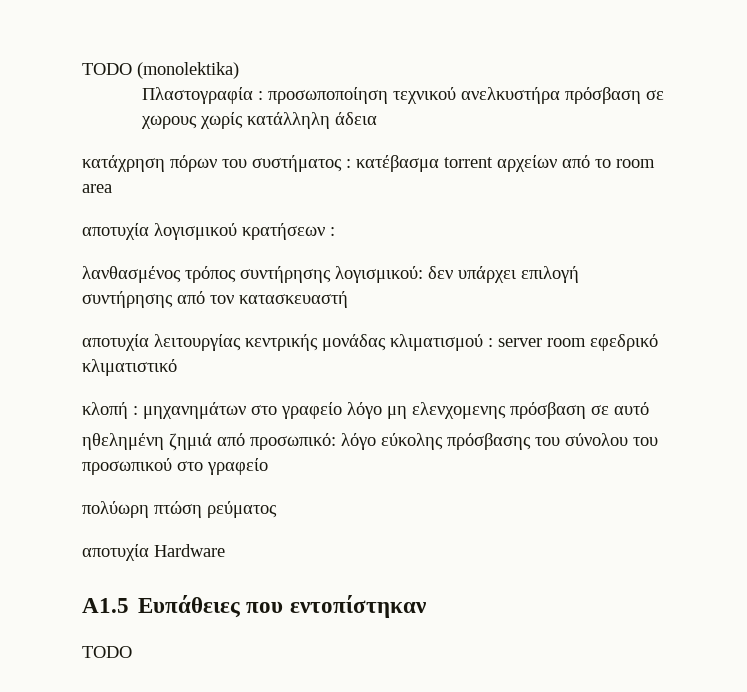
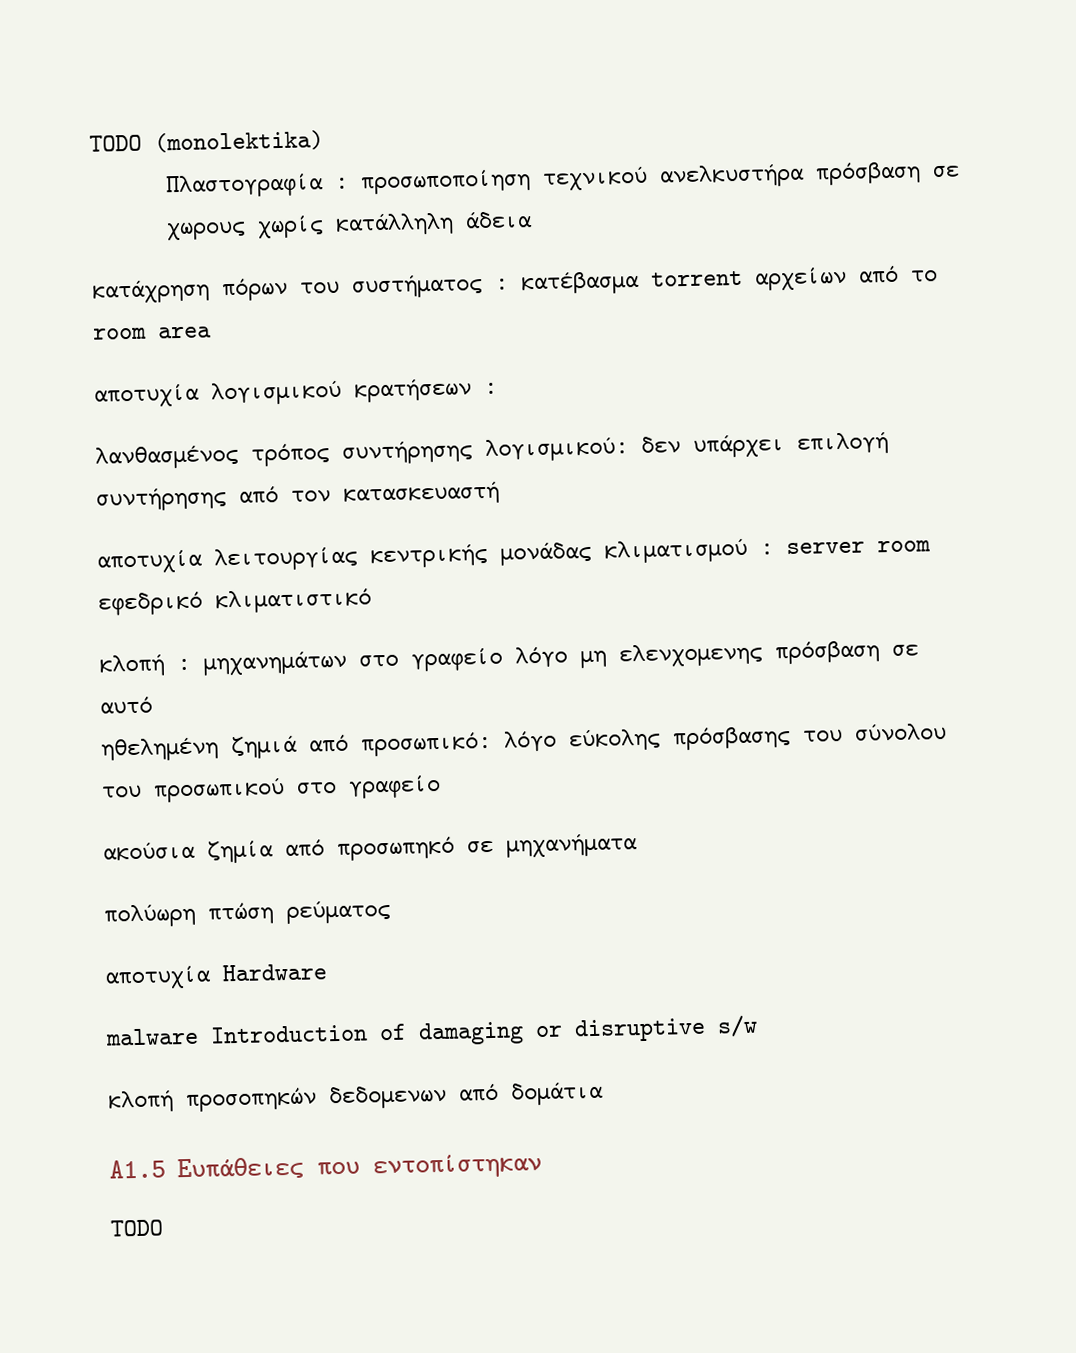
(268, 466) none -> [103,833,638,864] // ακούσια ζημία από προσωπηκό σε μηχανήματα
(225, 550) none -> [105,1014,758,1046] [108,1081,604,1113] // malware Introduction of damaging or disruptive s/w // κλοπή προσοπηκών δεδομενων από δομάτια

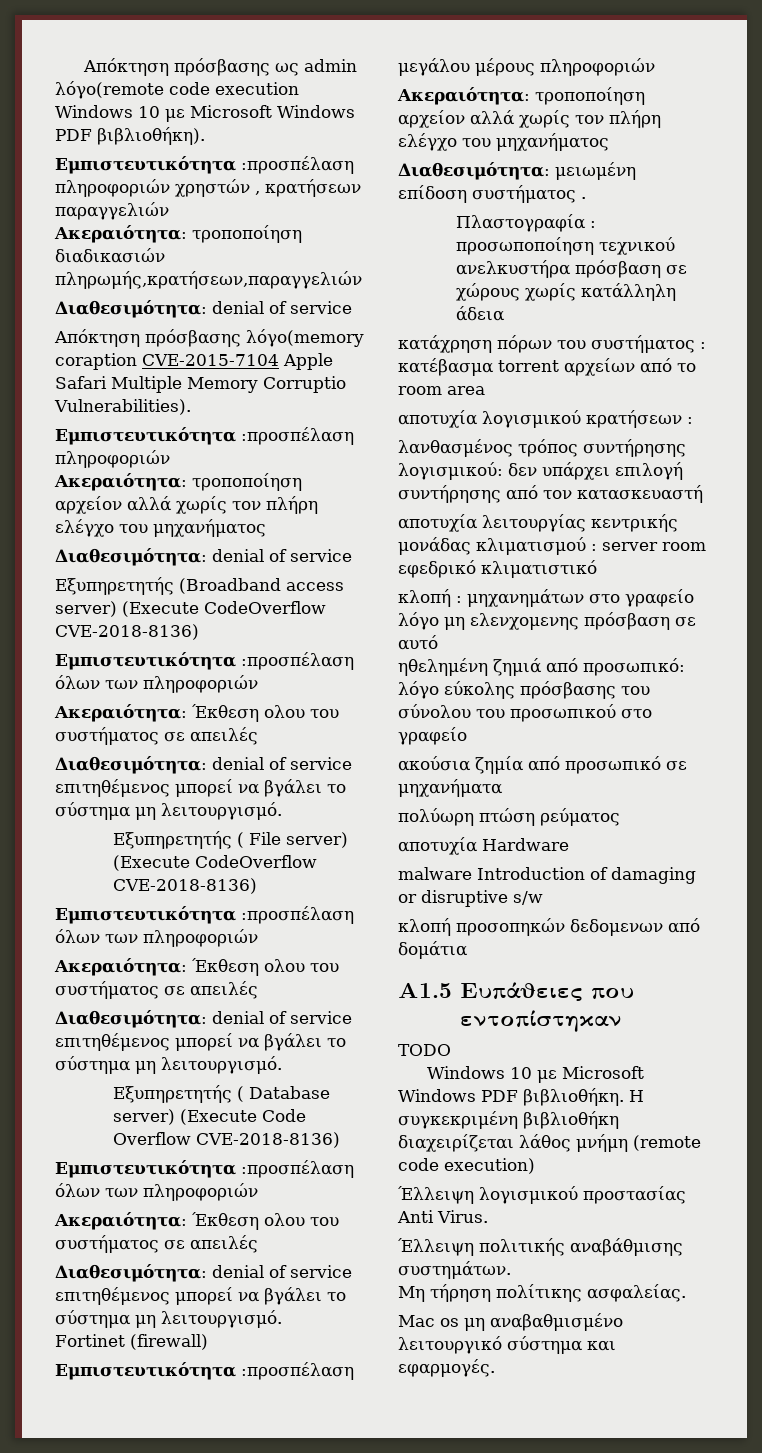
[89,130,324,153] TODO (monolektika) -> [82,58,357,76] [55,81,299,99] [55,105,355,122] [55,127,205,145] [55,156,354,174] [55,179,361,197] [55,202,169,220] [54,225,302,243] [55,248,165,263] [55,271,362,289] [55,300,352,318] [54,329,364,347] [55,353,333,370] [55,376,346,393] [54,399,191,415] [55,427,354,445] [55,450,170,468] [54,473,302,491] [55,496,318,514] [55,519,266,537] [55,548,352,566] [55,577,344,595] [55,601,326,617] [55,624,199,640] [55,652,354,670] [55,675,258,693] [54,704,339,722] [55,727,258,745] [55,756,352,774] [55,779,346,797] [55,802,282,820] [113,831,349,849] [113,855,318,871] [113,878,258,894] [55,906,354,924] [55,929,258,947] [54,958,339,976] [55,981,258,999] [55,1010,352,1028] [55,1033,346,1051] [55,1056,282,1074] [113,1085,331,1103] [113,1109,307,1125] [113,1132,341,1148] [55,1160,354,1178] [55,1183,258,1201] [54,1212,339,1230] [55,1235,258,1253] [55,1264,352,1282] [55,1287,346,1305] [55,1310,282,1328] [55,1334,208,1350] [55,1362,354,1380] [398,58,655,76] [397,87,645,105] [398,110,661,128] [398,133,609,151] [398,162,636,180] [398,185,586,203] Απόκτηση πρόσβασης ως admin λόγο(remote code execution Windows 10 με Microsoft Windows PDF βιβλιοθήκη). // Εμπιστευτικότητα :προσπέλαση πληροφοριών χρηστών , κρατήσεων παραγγελιών // Ακεραιότητα: τροποποίηση διαδικασιών πληρωμής,κρατήσεων,παραγγελιών // Διαθεσιμότητα: denial of service // Απόκτηση πρόσβασης λόγο(memory coraption CVE-2015-7104 Apple Safari Multiple Memory Corruptio Vulnerabilities). // Εμπιστευτικότητα :προσπέλαση πληροφοριών // Ακεραιότητα: τροποποίηση αρχείον αλλά χωρίς τον πλήρη ελέγχο του μηχανήματος // Διαθεσιμότητα: denial of service // Εξυπηρετητής (Broadband access server) (Execute CodeOverflow CVE-2018-8136) // Εμπιστευτικότητα :προσπέλαση όλων των πληροφοριών // Ακεραιότητα: Έκθεση ολου του συστήματος σε απειλές // Διαθεσιμότητα: denial of service επιτηθέμενος μπορεί να βγάλει το σύστημα μη λειτουργισμό. // Εξυπηρετητής ( File server) (Execute CodeOverflow CVE-2018-8136) // Εμπιστευτικότητα :προσπέλαση όλων των πληροφοριών // Ακεραιότητα: Έκθεση ολου του συστήματος σε απειλές // Διαθεσιμότητα: denial of service επιτηθέμενος μπορεί να βγάλει το σύστημα μη λειτουργισμό. // Εξυπηρετητής ( Database server) (Execute Code Overflow CVE-2018-8136) // Εμπιστευτικότητα :προσπέλαση όλων των πληροφοριών // Ακεραιότητα: Έκθεση ολου του συστήματος σε απειλές // Διαθεσιμότητα: denial of service επιτηθέμενος μπορεί να βγάλει το σύστημα μη λειτουργισμό. // Fortinet (firewall) // Εμπιστευτικότητα :προσπέλαση μεγάλου μέρους πληροφοριών // Ακεραιότητα: τροποποίηση αρχείον αλλά χωρίς τον πλήρη ελέγχο του μηχανήματος // Διαθεσιμότητα: μειωμένη επίδοση συστήματος .
[166,220,247,241] χωρους -> [456,283,521,301] χώρους
[337,836,455,861] προσωπηκό -> [565,756,661,774] προσωπικό
(163, 1228) none -> [426,1066,644,1083] [398,1088,644,1106] [398,1111,619,1129] [398,1134,701,1152] [398,1158,535,1174] [398,1186,686,1204] [397,1210,488,1223] [398,1238,683,1256] [398,1261,511,1279] [398,1284,686,1302] [398,1313,623,1331] [398,1336,616,1354] [398,1359,495,1377] // Windows 10 με Microsoft Windows PDF βιβλιοθήκη. Η συγκεκριμένη βιβλιοθήκη διαχειρίζεται λάθος μνήμη (remote code execution) // Έλλειψη λογισμικού προστασίας Anti Virus. // Έλλειψη πολιτικής αναβάθμισης συστημάτων. // Μη τήρηση πολίτικης ασφαλείας. // Mac os μη αναβαθμισμένο λειτουργικό σύστημα και εφαρμογές.

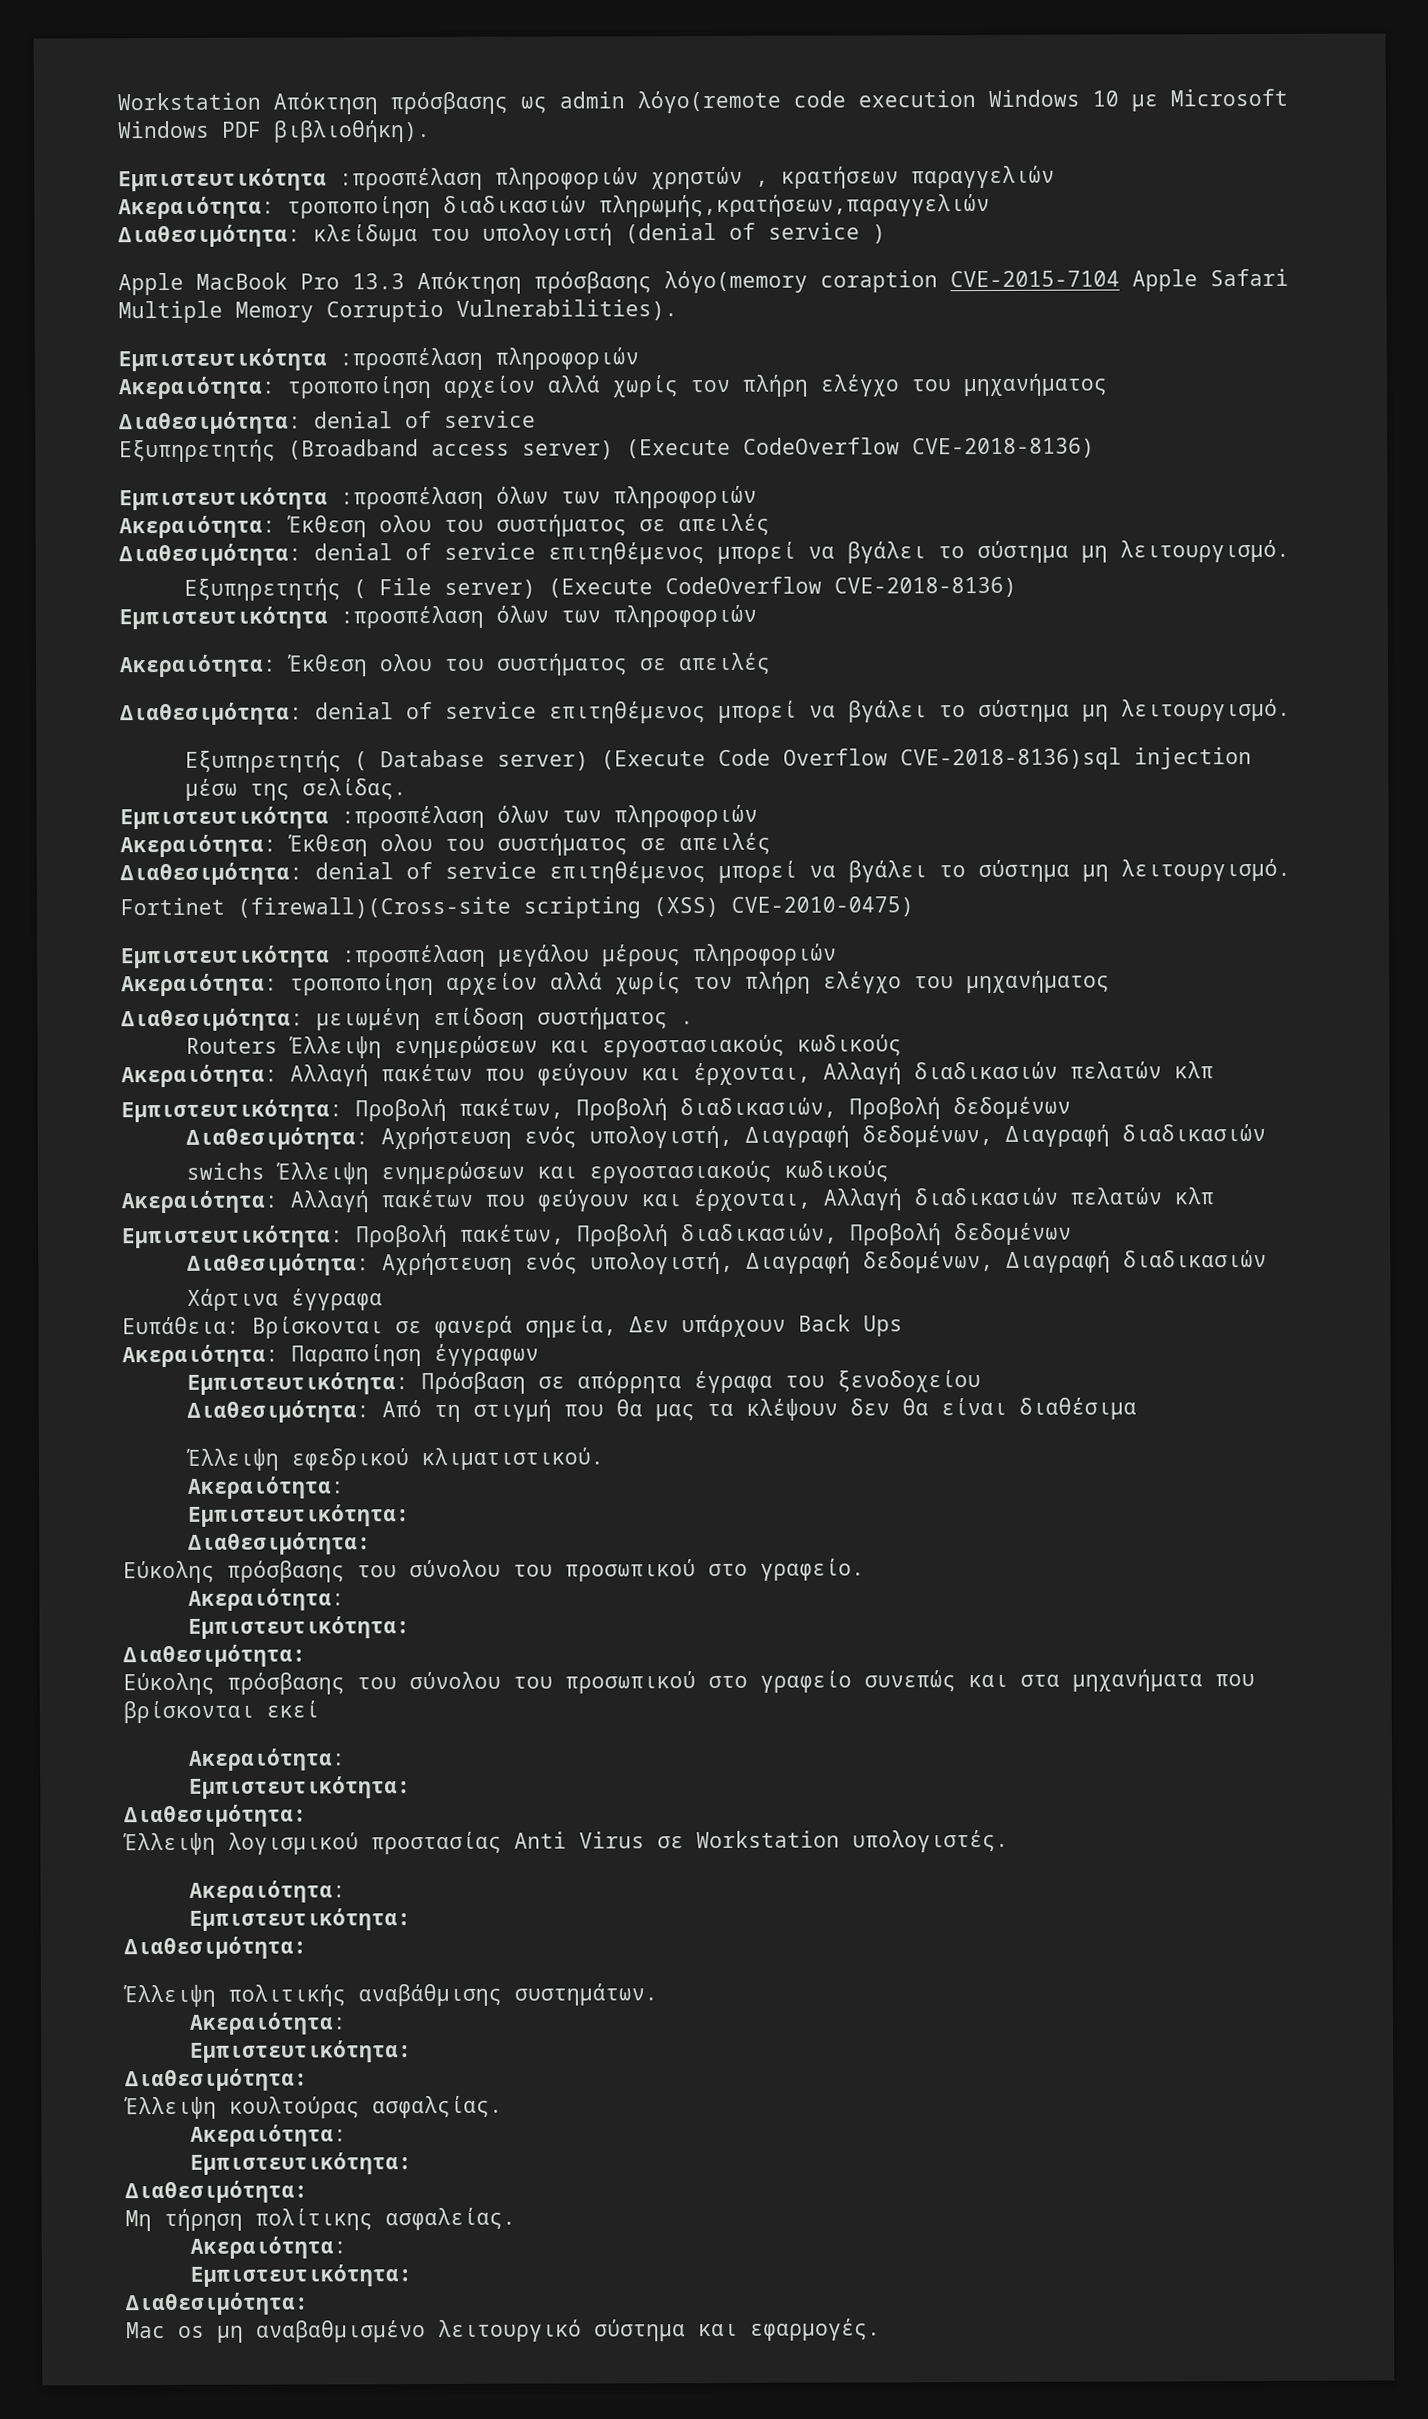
(82, 67) none -> [117,92,261,111] Workstation
[212,301,352,314] denial of service // -> [313,222,886,247] [118,272,405,296] κλείδωμα του υπολογιστή (denial of service ) // Apple MacBook Pro 13.3
[196,1132,341,1148] CVE-2018-8136) -> [899,747,1252,771] [184,778,407,801] CVE-2018-8136)sql injection μέσω της σελίδας.
[129,1334,208,1350] (firewall) -> [237,896,914,919] (firewall)(Cross-site scripting (XSS) CVE-2010-0475)
[456,214,597,232] [456,237,676,255] [456,260,688,278] [456,283,677,301] [456,306,506,321] [398,335,706,353] [398,358,696,376] [398,386,485,395] [398,410,693,428] [398,439,686,457] [398,462,683,480] [398,485,703,503] [398,514,678,532] [398,537,706,555] [398,560,597,578] [398,589,694,607] [398,612,696,630] [398,635,438,650] [398,658,685,676] [398,681,515,699] Πλαστογραφία : προσωποποίηση τεχνικού ανελκυστήρα πρόσβαση σε χώρους χωρίς κατάλληλη άδεια // κατάχρηση πόρων του συστήματος : κατέβασμα torrent αρχείων από το room area // αποτυχία λογισμικού κρατήσεων : // λανθασμένος τρόπος συντήρησης λογισμικού: δεν υπάρχει επιλογή συντήρησης από τον κατασκευαστή // αποτυχία λειτουργίας κεντρικής μονάδας κλιματισμού : server room εφεδρικό κλιματιστικό // κλοπή : μηχανημάτων στο γραφείο λόγο μη ελενχομενης πρόσβαση σε αυτό // ηθελημένη ζημιά από προσωπικό: λόγο εύκολης -> [185,1034,902,1059] [121,1061,1214,1088] [121,1096,1071,1123] [185,1123,1266,1150] [185,1160,889,1185] [121,1187,1214,1214] [122,1222,1072,1249] [186,1249,1267,1276] [186,1288,383,1311] [122,1314,903,1339] [122,1343,539,1368] [186,1370,981,1395] [186,1397,1137,1423] [185,1447,604,1471] [186,1476,345,1499] [187,1504,410,1527] [187,1532,371,1555] [123,1558,865,1584] [187,1588,345,1611] [187,1616,410,1639] [123,1644,306,1668] [123,1672,215,1696] Routers Έλλειψη ενημερώσεων και εργοστασιακούς κωδικούς // Ακεραιότητα: Αλλαγή πακέτων που φεύγουν και έρχονται, Αλλαγή διαδικασιών πελατών κλπ // Εμπιστευτικότητα: Προβολή πακέτων, Προβολή διαδικασιών, Προβολή δεδομένων // Διαθεσιμότητα: Αχρήστευση ενός υπολογιστή, Διαγραφή δεδομένων, Διαγραφή διαδικασιών // swichs Έλλειψη ενημερώσεων και εργοστασιακούς κωδικούς // Ακεραιότητα: Αλλαγή πακέτων που φεύγουν και έρχονται, Αλλαγή διαδικασιών πελατών κλπ // Εμπιστευτικότητα: Προβολή πακέτων, Προβολή διαδικασιών, Προβολή δεδομένων // Διαθεσιμότητα: Αχρήστευση ενός υπολογιστή, Διαγραφή δεδομένων, Διαγραφή διαδικασιών // Χάρτινα έγγραφα // Ευπάθεια: Βρίσκονται σε φανερά σημεία, Δεν υπάρχουν Back Ups // Ακεραιότητα: Παραποίηση έγγραφων // Εμπιστευτικότητα: Πρόσβαση σε απόρρητα έγραφα του ξενοδοχείου // Διαθεσιμότητα: Από τη στιγμή που θα μας τα κλέψουν δεν θα είναι διαθέσιμα // Έλλειψη εφεδρικού κλιματιστικού. // Ακεραιότητα: // Εμπιστευτικότητα: // Διαθεσιμότητα: // Εύκολης πρόσβασης του σύνολου του προσωπικού στο γραφείο. // Ακεραιότητα: // Εμπιστευτικότητα: // Διαθεσιμότητα: // Εύκολης
[398,756,687,774] [398,779,503,797] [398,808,620,826] [398,837,569,855] [398,867,696,884] [398,890,543,907] [398,918,700,936] [398,941,468,959] [398,982,635,1001] [460,1010,623,1032] [398,1044,451,1056] [426,1066,644,1083] [398,1088,644,1106] [398,1111,619,1129] [398,1134,701,1152] [398,1158,535,1174] [398,1186,686,1204] [397,1210,488,1223] [398,1238,683,1256] [398,1261,511,1279] // ακούσια ζημία από προσωπικό σε μηχανήματα // πολύωρη πτώση ρεύματος // αποτυχία Hardware // malware Introduction of damaging or disruptive s/w // κλοπή προσοπηκών δεδομενων από δομάτια // Α1.5 Ευπάθειες που εντοπίστηκαν // TODO // Windows 10 με Microsoft Windows PDF βιβλιοθήκη. Η συγκεκριμένη βιβλιοθήκη διαχειρίζεται λάθος μνήμη (remote code execution) // Έλλειψη λογισμικού προστασίας Anti Virus. // Έλλειψη πολιτικής αναβάθμισης συστημάτων. -> [864,1669,1255,1693] [123,1700,319,1724] [187,1748,346,1771] [188,1776,411,1799] [124,1804,307,1828] [123,1829,1009,1856] [188,1880,346,1903] [188,1908,411,1931] [124,1936,307,1960] [123,1983,658,2008] [188,2012,347,2035] [189,2040,412,2063] [125,2068,308,2092] [124,2095,503,2120] [189,2124,347,2147] [189,2152,412,2175] [125,2180,308,2204] συνεπώς και στα μηχανήματα που βρίσκονται εκεί // Ακεραιότητα: // Εμπιστευτικότητα: // Διαθεσιμότητα: // Έλλειψη λογισμικού προστασίας Anti Virus σε Workstation υπολογιστές. // Ακεραιότητα: // Εμπιστευτικότητα: // Διαθεσιμότητα: // Έλλειψη πολιτικής αναβάθμισης συστημάτων. // Ακεραιότητα: // Εμπιστευτικότητα: // Διαθεσιμότητα: // Έλλειψη κουλτούρας ασφαλςίας. // Ακεραιότητα: // Εμπιστευτικότητα: // Διαθεσιμότητα:
(686, 1293) none -> [189,2236,347,2259] [189,2264,412,2287] [125,2292,309,2316] // Ακεραιότητα: // Εμπιστευτικότητα: // Διαθεσιμότητα:

